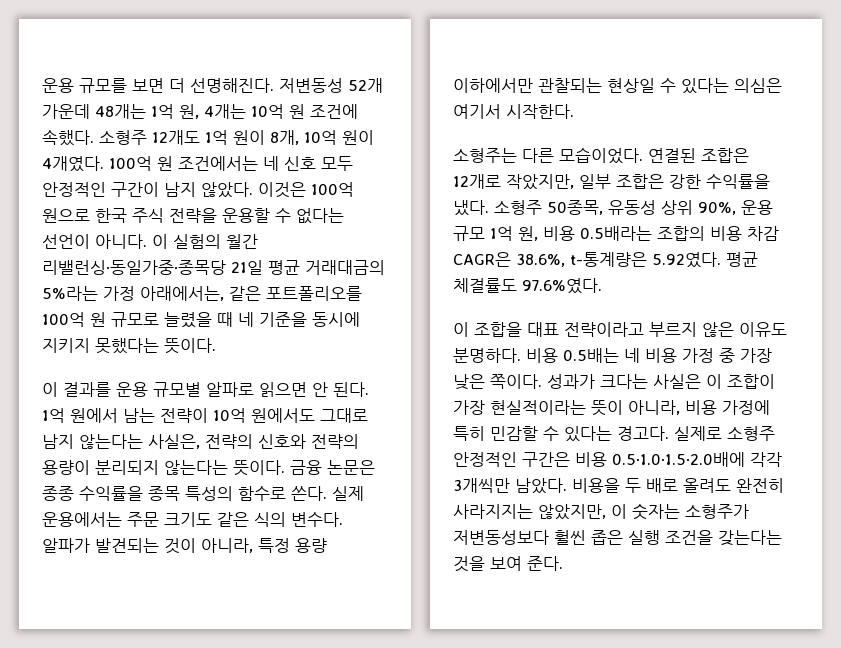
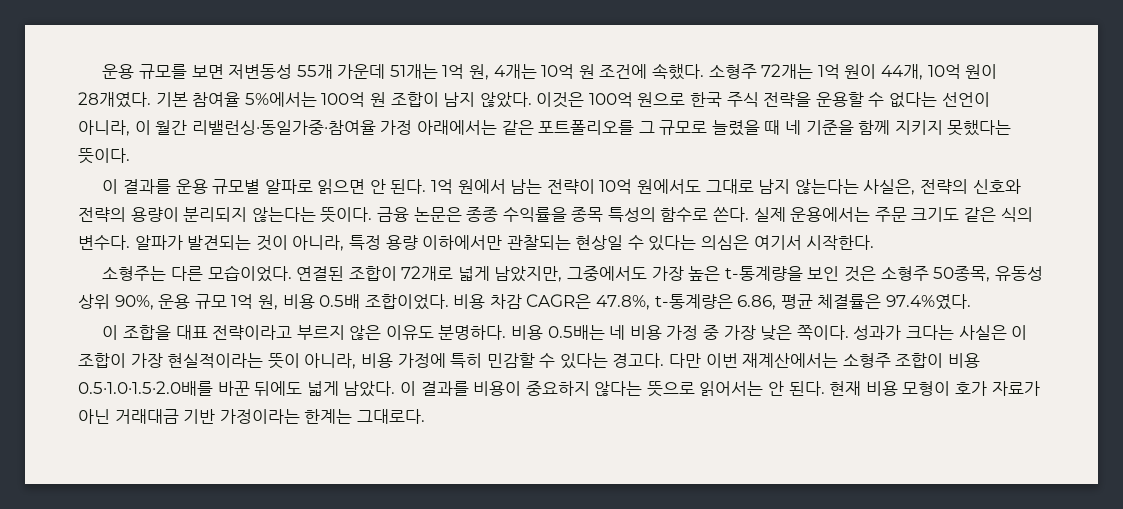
[169,78,383,93] [42,104,146,119] 더 선명해진다. 저변동성 52개 가운데 48개는 -> [228,64,438,79] 저변동성 55개 가운데 51개는
[152,130,200,145] 12개도 -> [761,64,814,79] 72개는
[270,130,299,145] 8개, -> [880,64,923,80] 44개,
[42,156,353,172] [42,182,159,197] 4개였다. 100억 원 조건에서는 네 신호 모두 안정적인 구간이 -> [78,92,439,108] 28개였다. 기본 참여율 5%에서는 100억 원 조합이
[95,234,258,249] [42,260,385,275] [42,286,362,301] [42,312,106,327] 아니다. 이 실험의 월간 리밸런싱·동일가중·종목당 21일 평균 거래대금의 5%라는 가정 아래에서는, 같은 포트폴리오를 100억 원 -> [78,120,655,136] 아니라, 이 월간 리밸런싱·동일가중·참여율 가정 아래에서는 같은 포트폴리오를 그
[312,312,360,327] 동시에 -> [858,120,891,135] 함께
[701,148,749,163] [453,174,770,190] [453,200,489,216] 조합은 12개로 작았지만, 일부 조합은 강한 수익률을 냈다. -> [348,266,877,282] 조합이 72개로 넓게 남았지만, 그중에서도 가장 높은 t-통계량을 보인 것은
[580,226,705,241] 0.5배라는 조합의 -> [319,294,449,310] 0.5배 조합이었다.
[516,252,758,268] [453,278,602,294] 38.6%, t-통계량은 5.92였다. 평균 체결률도 97.6%였다. -> [596,294,972,310] 47.8%, t-통계량은 6.86, 평균 체결률은 97.4%였다.
[674,426,775,441] [453,452,782,467] [453,478,784,494] [453,503,749,520] [453,530,782,546] [453,556,563,572] 실제로 소형주 안정적인 구간은 비용 0.5·1.0·1.5·2.0배에 각각 3개씩만 남았다. 비용을 두 배로 올려도 완전히 사라지지는 않았지만, 이 숫자는 소형주가 저변동성보다 훨씬 좁은 실행 조건을 갖는다는 것을 보여 준다. -> [669,353,981,368] [78,381,1040,397] [78,409,425,424] 다만 이번 재계산에서는 소형주 조합이 비용 0.5·1.0·1.5·2.0배를 바꾼 뒤에도 넓게 남았다. 이 결과를 비용이 중요하지 않다는 뜻으로 읽어서는 안 된다. 현재 비용 모형이 호가 자료가 아닌 거래대금 기반 가정이라는 한계는 그대로다.

